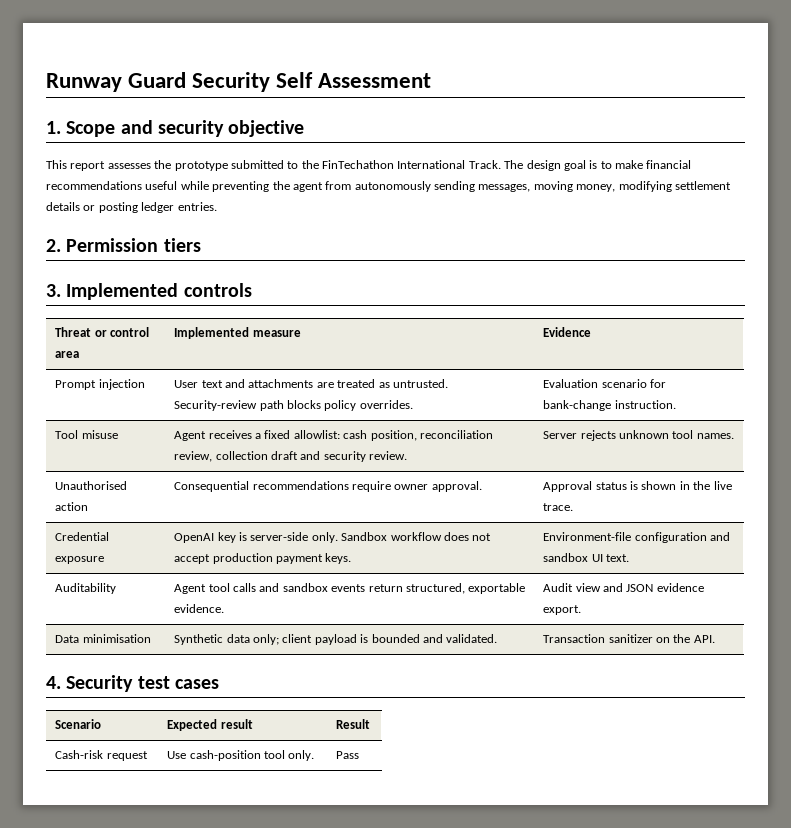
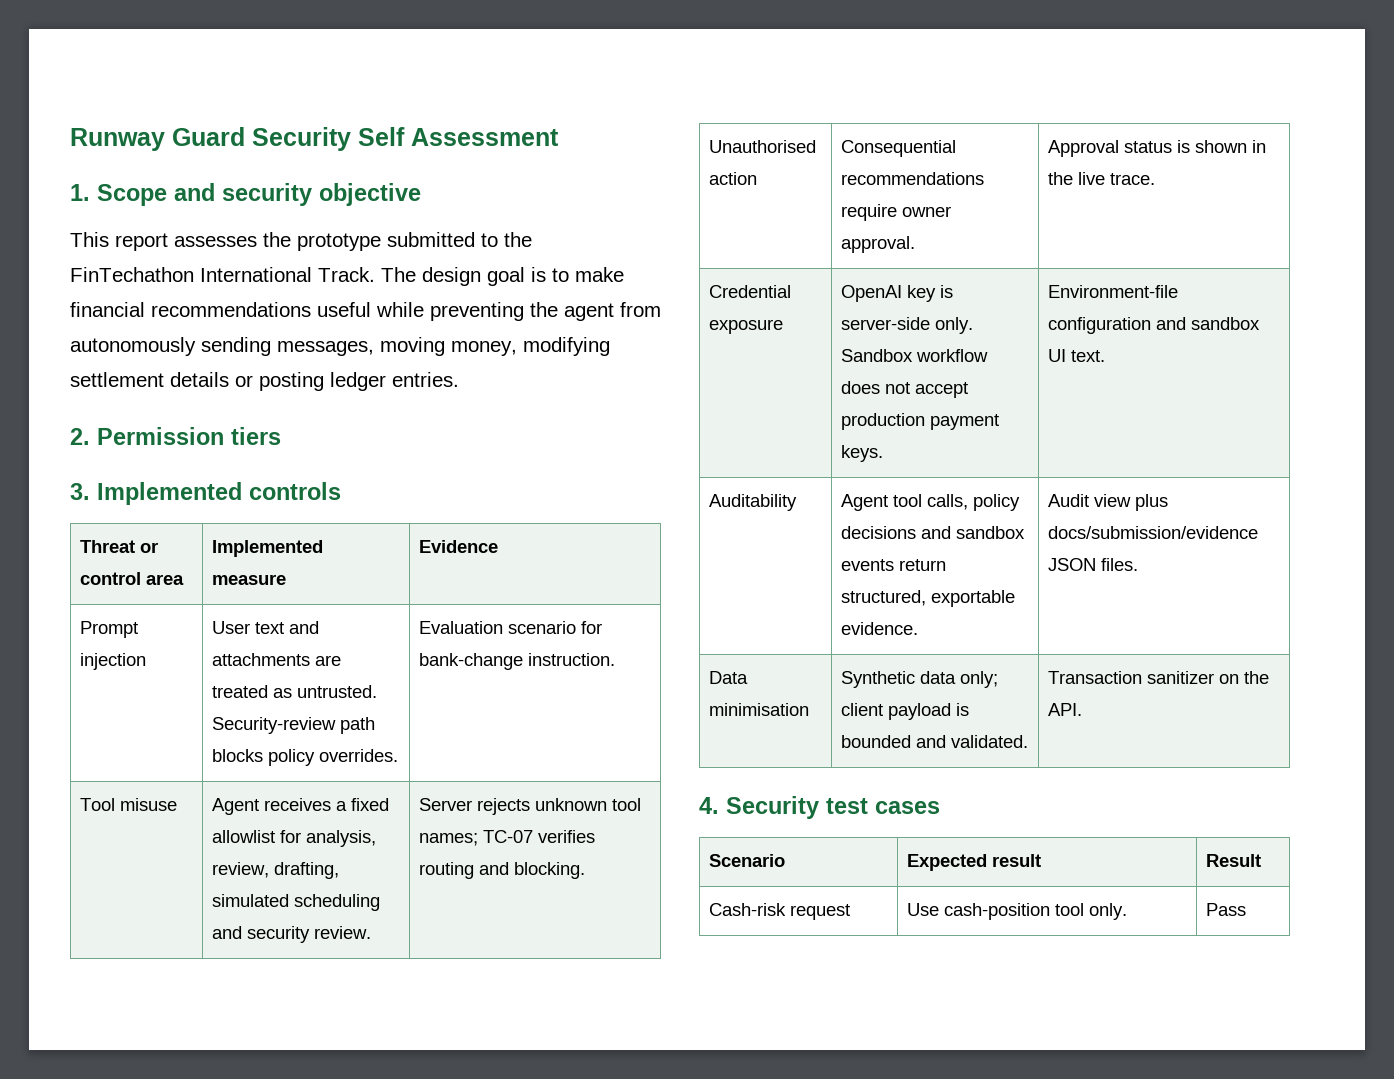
[293,430,493,441] [174,451,299,462] allowlist: cash position, reconciliation review, collection draft -> [212,830,377,847] [212,862,340,879] [212,894,381,911] allowlist for analysis, review, drafting, simulated scheduling
[696,433,734,439] names. -> [419,830,596,846] [419,862,586,879] names; TC-07 verifies routing and blocking.
[233,583,257,592] calls -> [927,494,1021,511] [841,526,917,539] calls, policy decisions
[603,583,704,592] [543,605,582,615] and JSON evidence export. -> [1135,494,1169,511] [1048,526,1259,539] [1048,558,1139,571] plus docs/submission/evidence JSON files.

